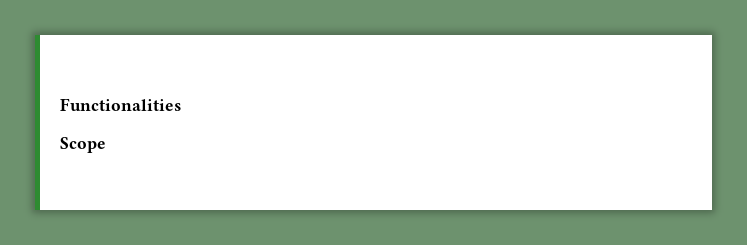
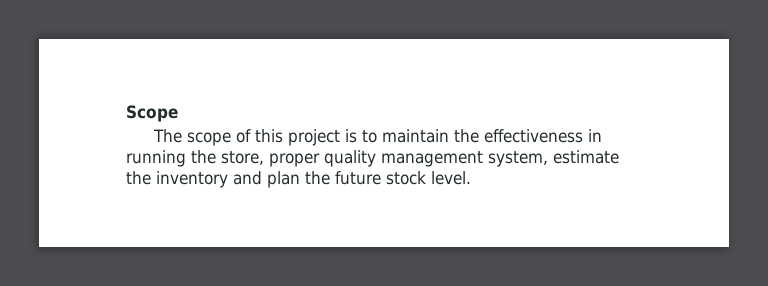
[60,98,181,111] [60,137,106,153] Functionalities // Scope -> [126,105,178,122] [152,129,602,146] [126,150,619,167] [126,171,471,188] Scope // The scope of this project is to maintain the effectiveness in running the store, proper quality management system, estimate the inventory and plan the future stock level.

